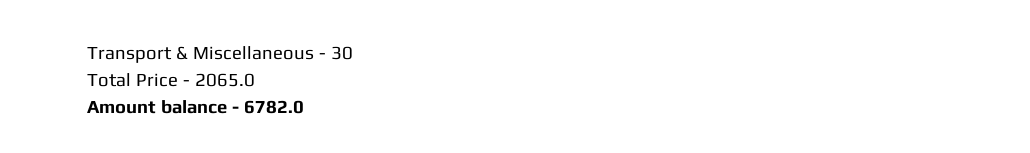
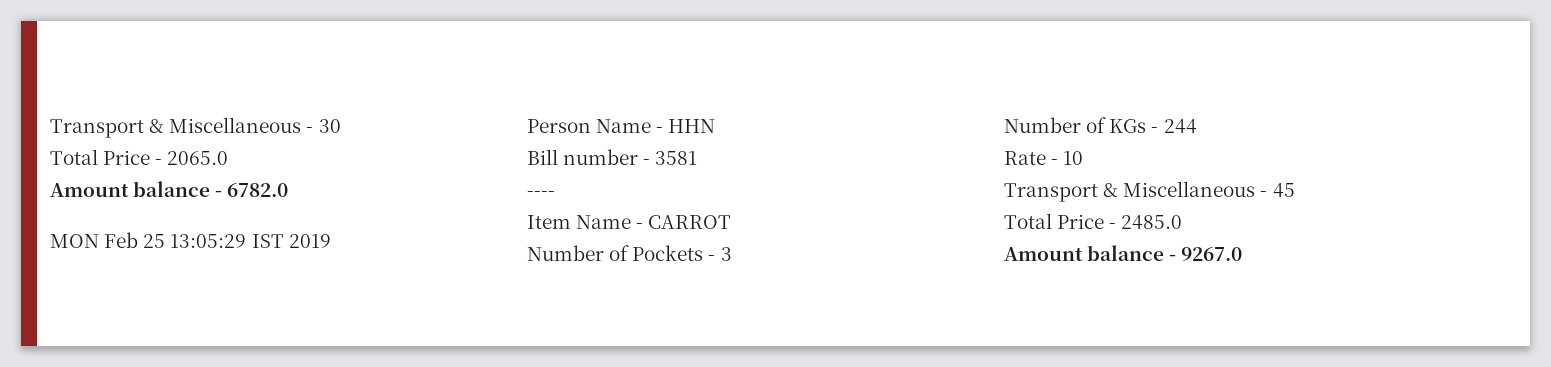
(304, 107) none -> [50,232,331,248] [527,119,716,133] [527,149,698,165] [527,191,555,197] [527,215,732,229] [527,245,732,261] [1004,117,1197,134] [1004,151,1084,165] [1004,181,1295,202] [1004,213,1183,230] [1004,245,1243,261] // MON Feb 25 13:05:29 IST 2019 // Person Name - HHN // Bill number - 3581 // ---- // Item Name - CARROT // Number of Pockets - 3 // Number of KGs - 244 // Rate - 10 // Transport & Miscellaneous - 45 // Total Price - 2485.0 // Amount balance - 9267.0

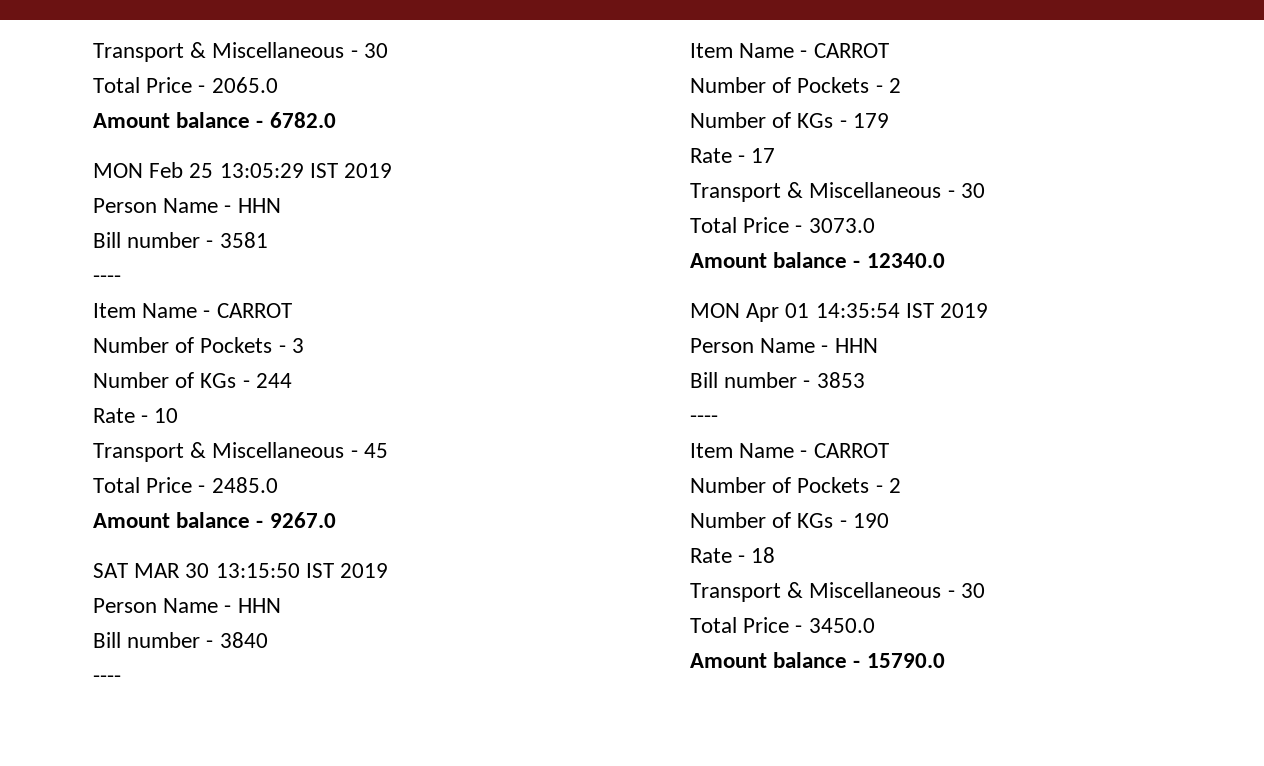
(1243, 254) none -> [93,563,389,578] [93,598,281,613] [93,632,268,648] [93,675,121,683] [690,43,889,58] [690,77,901,93] [690,112,889,128] [690,148,776,163] [690,182,985,202] [690,217,875,233] [690,252,945,268] [690,303,989,322] [690,338,878,353] [690,372,865,388] [690,415,718,423] [690,443,889,458] [690,477,901,493] [690,512,889,528] [690,547,776,563] [690,582,985,602] [690,617,875,633] [690,652,945,668] // SAT MAR 30 13:15:50 IST 2019 // Person Name - HHN // Bill number - 3840 // ---- // Item Name - CARROT // Number of Pockets - 2 // Number of KGs - 179 // Rate - 17 // Transport & Miscellaneous - 30 // Total Price - 3073.0 // Amount balance - 12340.0 // MON Apr 01 14:35:54 IST 2019 // Person Name - HHN // Bill number - 3853 // ---- // Item Name - CARROT // Number of Pockets - 2 // Number of KGs - 190 // Rate - 18 // Transport & Miscellaneous - 30 // Total Price - 3450.0 // Amount balance - 15790.0

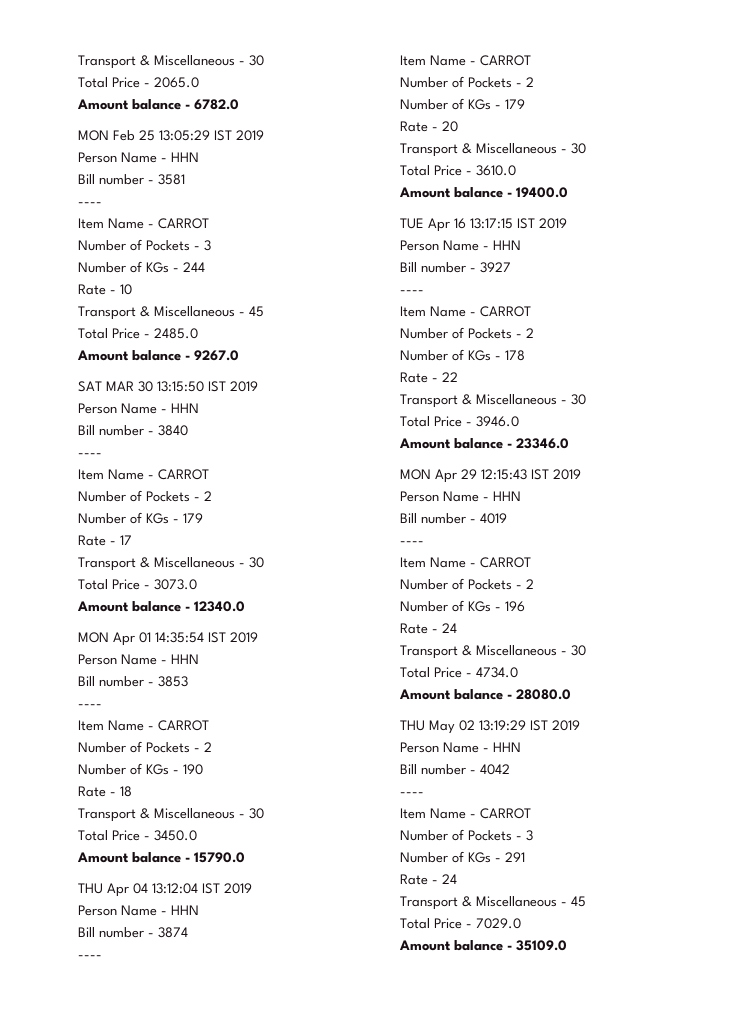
(945, 660) none -> [78,883,252,897] [78,905,199,916] [78,927,188,938] [78,955,102,959] [400,55,531,66] [400,76,534,88] [400,98,525,110] [400,121,458,132] [400,143,586,157] [400,165,516,176] [399,187,568,198] [400,218,567,232] [400,240,521,251] [400,262,511,273] [400,290,424,294] [400,306,531,317] [400,327,534,339] [400,349,525,361] [400,372,458,383] [400,394,586,408] [400,416,519,427] [399,438,569,449] [400,469,581,483] [400,491,521,502] [400,513,507,524] [400,541,424,545] [400,557,531,568] [400,578,534,590] [400,600,525,612] [400,623,457,634] [400,645,586,659] [400,667,518,678] [399,689,571,700] [400,720,580,734] [400,742,521,753] [400,764,510,775] [400,792,424,796] [400,808,531,819] [400,829,533,841] [400,851,525,863] [400,874,457,885] [400,896,586,910] [400,918,521,929] [399,940,567,951] // THU Apr 04 13:12:04 IST 2019 // Person Name - HHN // Bill number - 3874 // ---- // Item Name - CARROT // Number of Pockets - 2 // Number of KGs - 179 // Rate - 20 // Transport & Miscellaneous - 30 // Total Price - 3610.0 // Amount balance - 19400.0 // TUE Apr 16 13:17:15 IST 2019 // Person Name - HHN // Bill number - 3927 // ---- // Item Name - CARROT // Number of Pockets - 2 // Number of KGs - 178 // Rate - 22 // Transport & Miscellaneous - 30 // Total Price - 3946.0 // Amount balance - 23346.0 // MON Apr 29 12:15:43 IST 2019 // Person Name - HHN // Bill number - 4019 // ---- // Item Name - CARROT // Number of Pockets - 2 // Number of KGs - 196 // Rate - 24 // Transport & Miscellaneous - 30 // Total Price - 4734.0 // Amount balance - 28080.0 // THU May 02 13:19:29 IST 2019 // Person Name - HHN // Bill number - 4042 // ---- // Item Name - CARROT // Number of Pockets - 3 // Number of KGs - 291 // Rate - 24 // Transport & Miscellaneous - 45 // Total Price - 7029.0 // Amount balance - 35109.0

